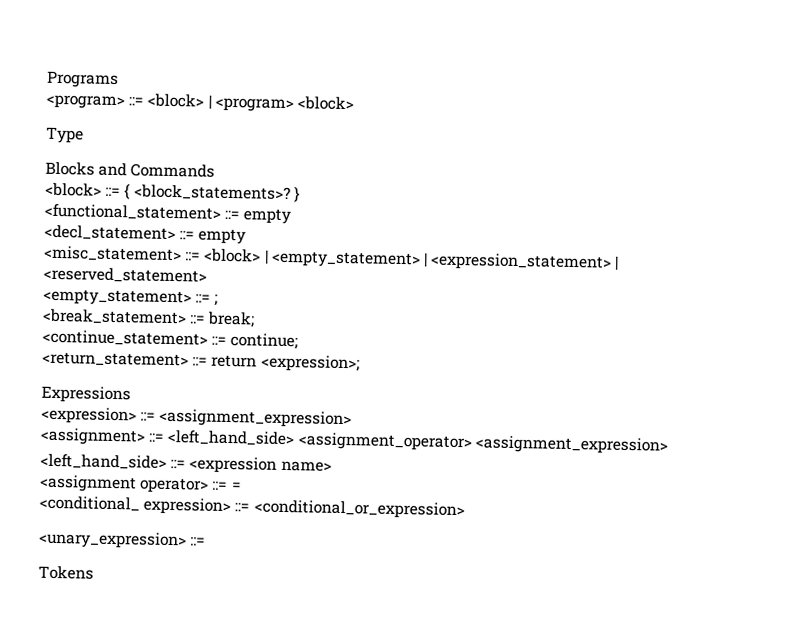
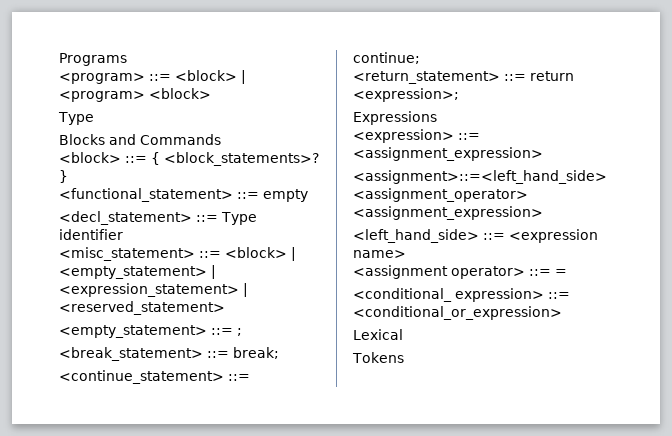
[198,228,247,245] empty -> [221,212,257,225] [59,229,123,240] Type identifier
[40,427,296,447] <assignment> ::= <left_hand_side> -> [353,170,607,184] <assignment>::=<left_hand_side>
[38,530,207,550] <unary_expression> ::= -> [353,329,403,340] Lexical

